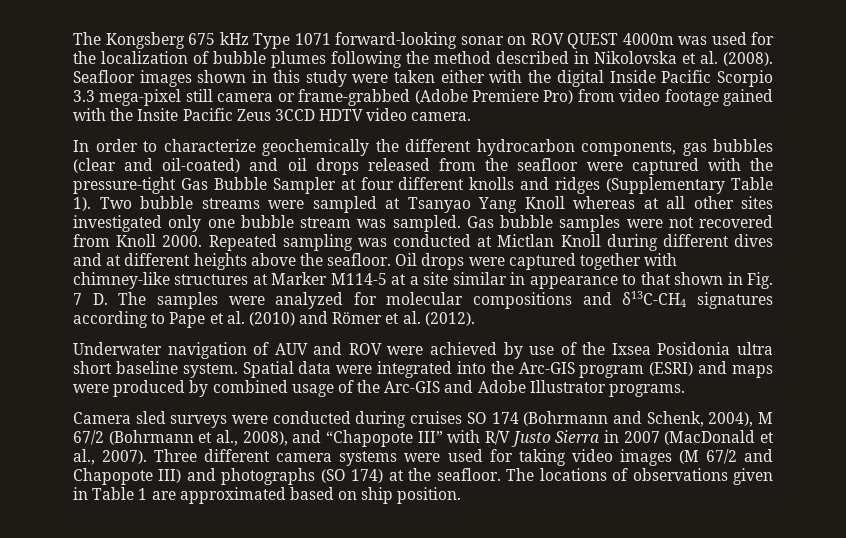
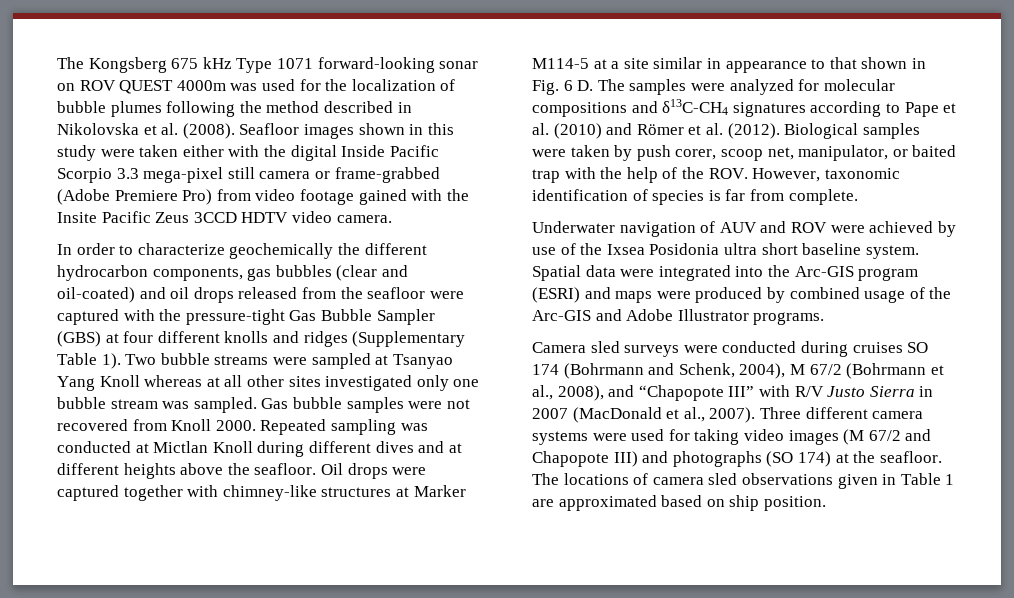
(336, 185) none -> [57,331,101,347] (GBS)
[73,293,82,305] 7 -> [563,80,573,91] 6
(475, 319) none -> [784,123,920,139] [532,145,957,161] [532,167,900,183] [532,189,858,205] Biological samples were taken by push corer, scoop net, manipulator, or baited trap with the help of the ROV. However, taxonomic identification of species is far from complete.
(629, 474) none -> [652,473,738,485] camera sled

